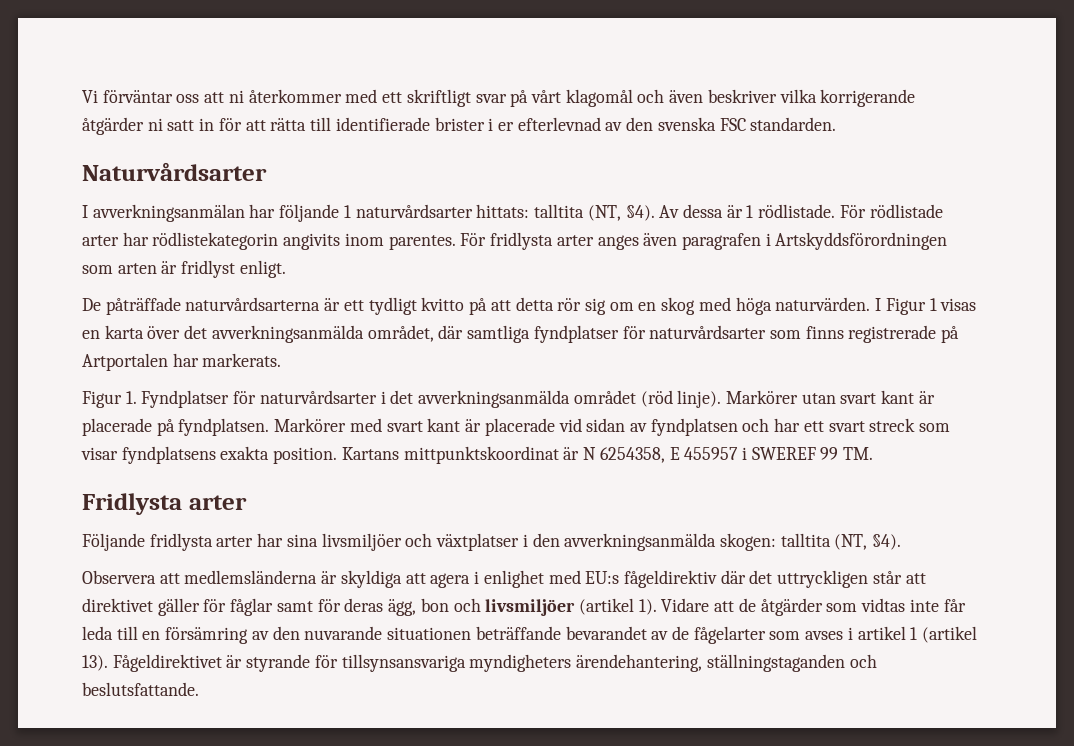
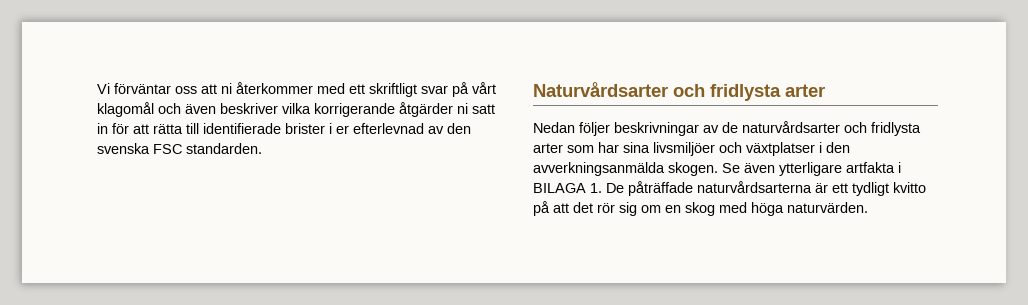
[82,204,943,222] [82,232,948,250] [82,260,286,278] // I avverkningsanmälan har följande 1 naturvårdsarter hittats: talltita (NT, §4). Av dessa är 1 rödlistade. För rödlistade arter har rödlistekategorin angivits inom parentes. För fridlysta arter anges även paragrafen i Artskyddsförordningen som arten är fridlyst enligt. // -> [673,84,825,101] [533,121,921,136] [533,142,850,156] [533,162,901,176] [533,183,602,193] och fridlysta arter // Nedan följer beskrivningar av de naturvårdsarter och fridlysta arter som har sina livsmiljöer och växtplatser i den avverkningsanmälda skogen. Se även ytterligare artfakta i BILAGA 1.
[515,297,554,311] detta -> [573,202,593,213] det
[875,298,977,315] [82,325,960,343] [82,353,282,371] [82,390,935,408] [82,418,951,436] [81,446,874,464] [82,493,247,515] [82,533,902,551] [82,570,926,588] [82,598,966,616] [82,626,978,644] [82,654,877,672] [82,682,199,696] I Figur 1 visas en karta över det avverkningsanmälda området, där samtliga fyndplatser för naturvårdsarter som finns registrerade på Artportalen har markerats. // Figur 1. Fyndplatser för naturvårdsarter i det avverkningsanmälda området (röd linje). Markörer utan svart kant är placerade på fyndplatsen. Markörer med svart kant är placerade vid sidan av fyndplatsen och har ett svart streck som visar fyndplatsens exakta position. Kartans mittpunktskoordinat är N 6254358, E 455957 i SWEREF 99 TM. // Fridlysta arter // Följande fridlysta arter har sina livsmiljöer och växtplatser i den avverkningsanmälda skogen: talltita (NT, §4). // Observera att medlemsländerna är skyldiga att agera i enlighet med EU:s fågeldirektiv där det uttryckligen står att direktivet gäller för fåglar samt för deras ägg, bon och livsmiljöer (artikel 1). Vidare att de åtgärder som vidtas inte får leda till en försämring av den nuvarande situationen beträffande bevarandet av de fågelarter som avses i artikel 1 (artikel 13). Fågeldirektivet är styrande för tillsynsansvariga myndigheters ärendehantering, ställningstaganden och beslutsfattande. -> (868, 207) none

